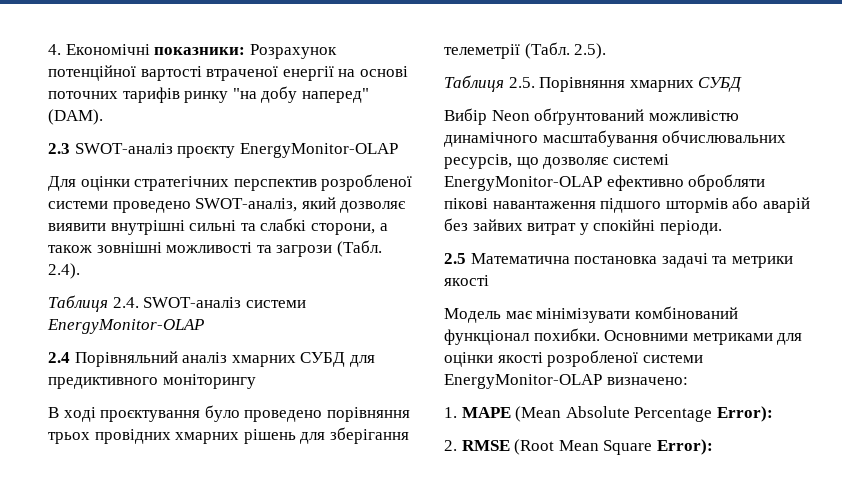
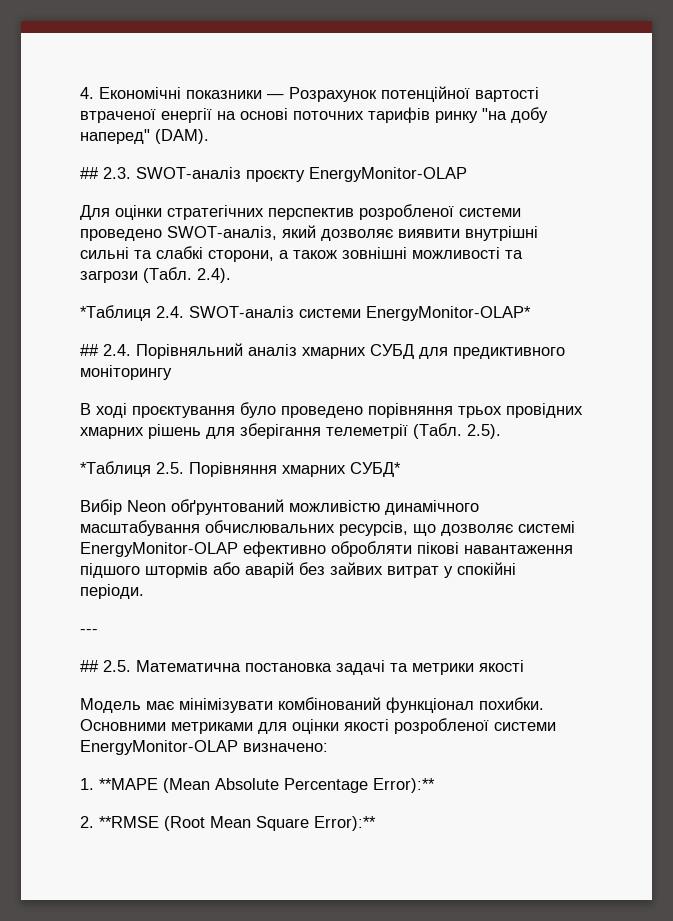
[154,47,246,55] показники: -> [186,90,284,99] показники —
[48,143,70,154] 2.3 -> [80,167,131,179] ## 2.3.
[48,295,108,312] Таблиця -> [80,305,151,321] *Таблиця
[47,319,204,334] [48,352,70,363] EnergyMonitor-OLAP // 2.4 -> [366,306,531,321] [80,344,131,356] EnergyMonitor-OLAP* // ## 2.4.
[444,75,504,92] Таблиця -> [80,461,151,477] *Таблиця
[698,77,743,92] СУБД -> [350,462,401,477] СУБД*
[444,253,466,264] 2.5 -> [80,629,98,634] [80,660,131,672] --- // ## 2.5.
[461,407,511,418] MAPE -> [99,778,158,790] **MAPE
[716,406,773,422] Error): -> [373,778,435,793] Error):**
[461,440,510,451] RMSE -> [99,816,159,828] **RMSE
[656,439,713,455] Error): -> [314,816,376,831] Error):**

